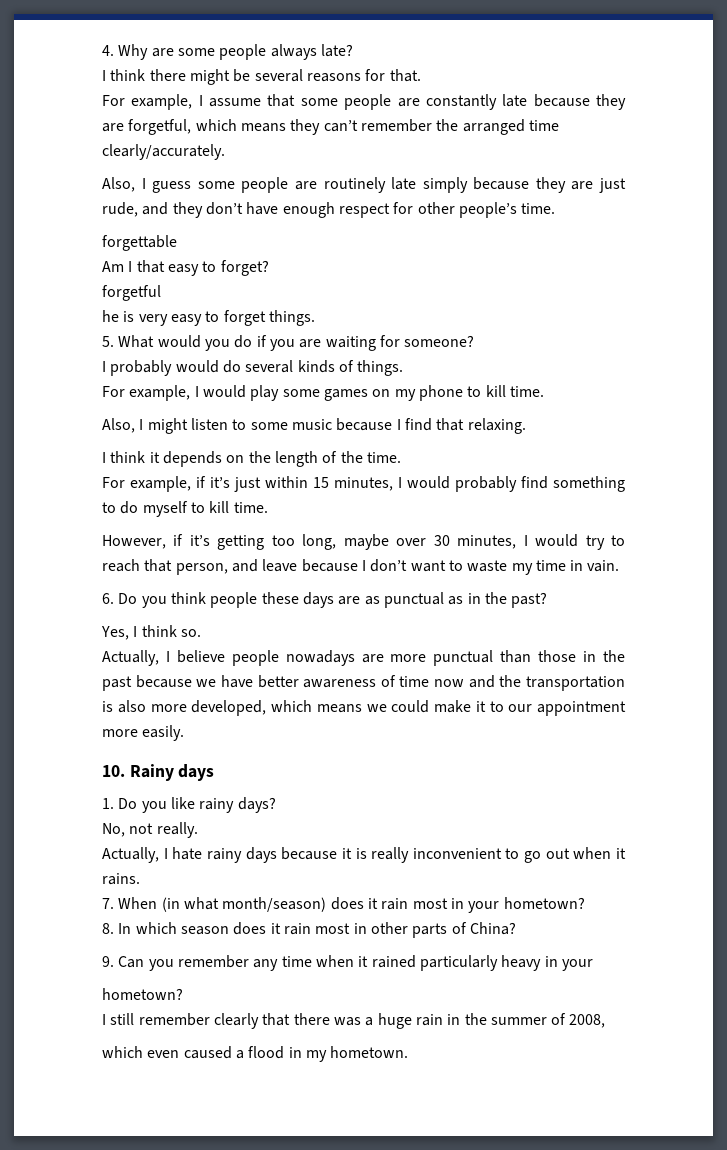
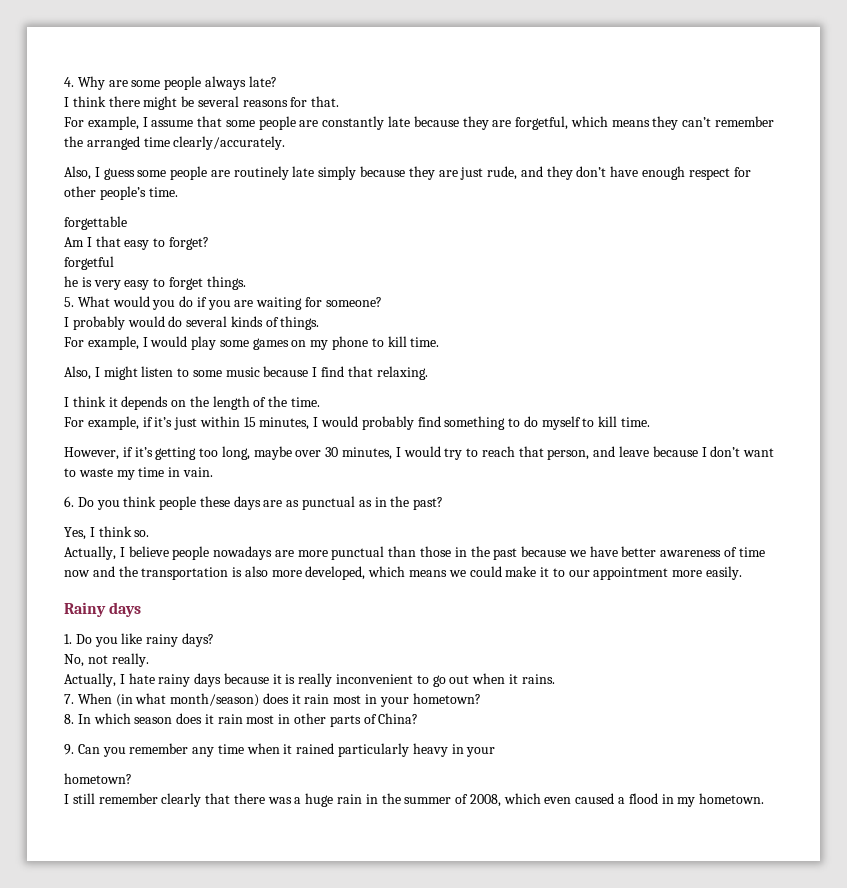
[102,765,125,777] 10. -> (743, 573) none
(606, 1021) // -> (501, 800) none

